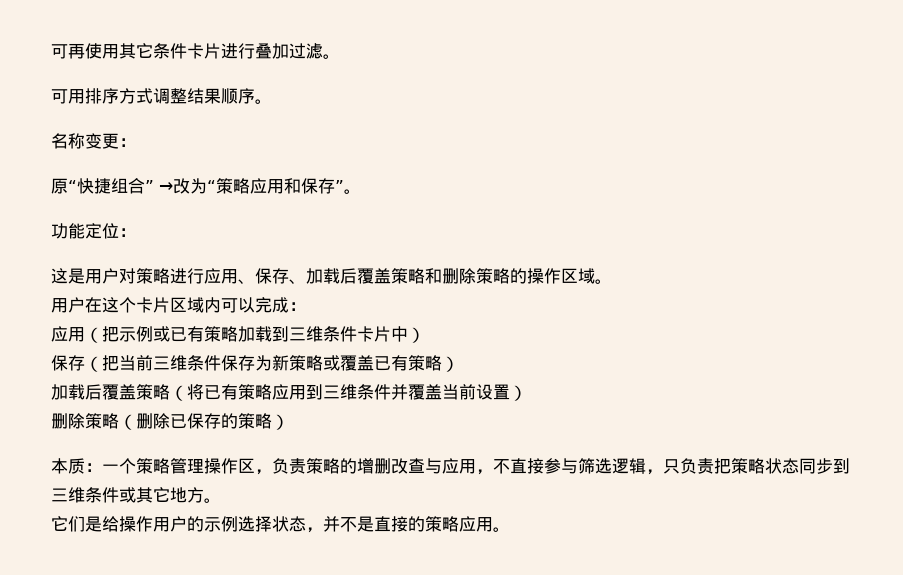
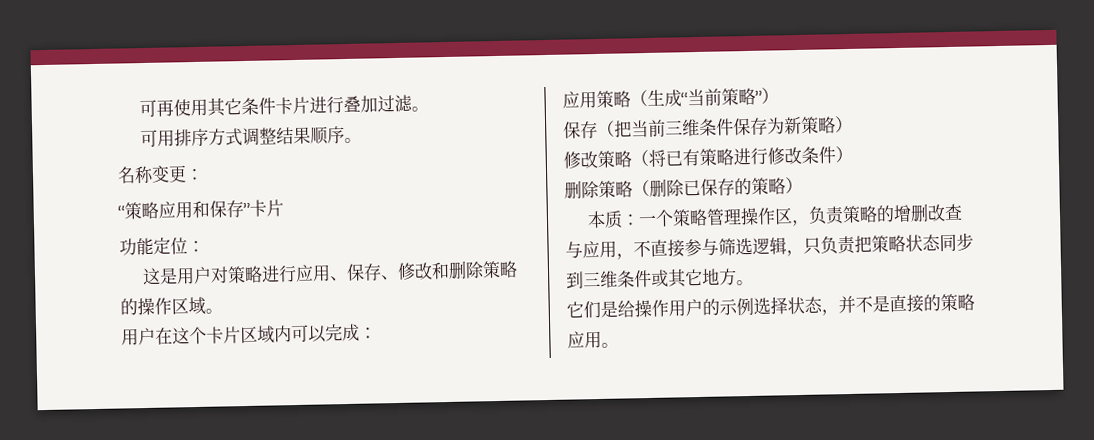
[51,178,207,194] 原“快捷组合” →改为 -> (204, 174) none
[344,189,361,194] 。 -> [249,199,284,217] 卡片
[306,268,425,284] 加载后覆盖策略 -> [397,262,434,280] 修改
[85,326,408,343] （把示例或已有策略加载到三维条件卡片中 -> [596,87,762,108] 策略（生成“当前策略”
[323,355,459,372] [51,384,510,401] 或覆盖已有策略） // 加载后覆盖策略（将已有策略应用到三维条件并覆盖当前设置 -> [834,115,853,133] [563,146,836,169] ） // 修改策略（将已有策略进行修改条件

